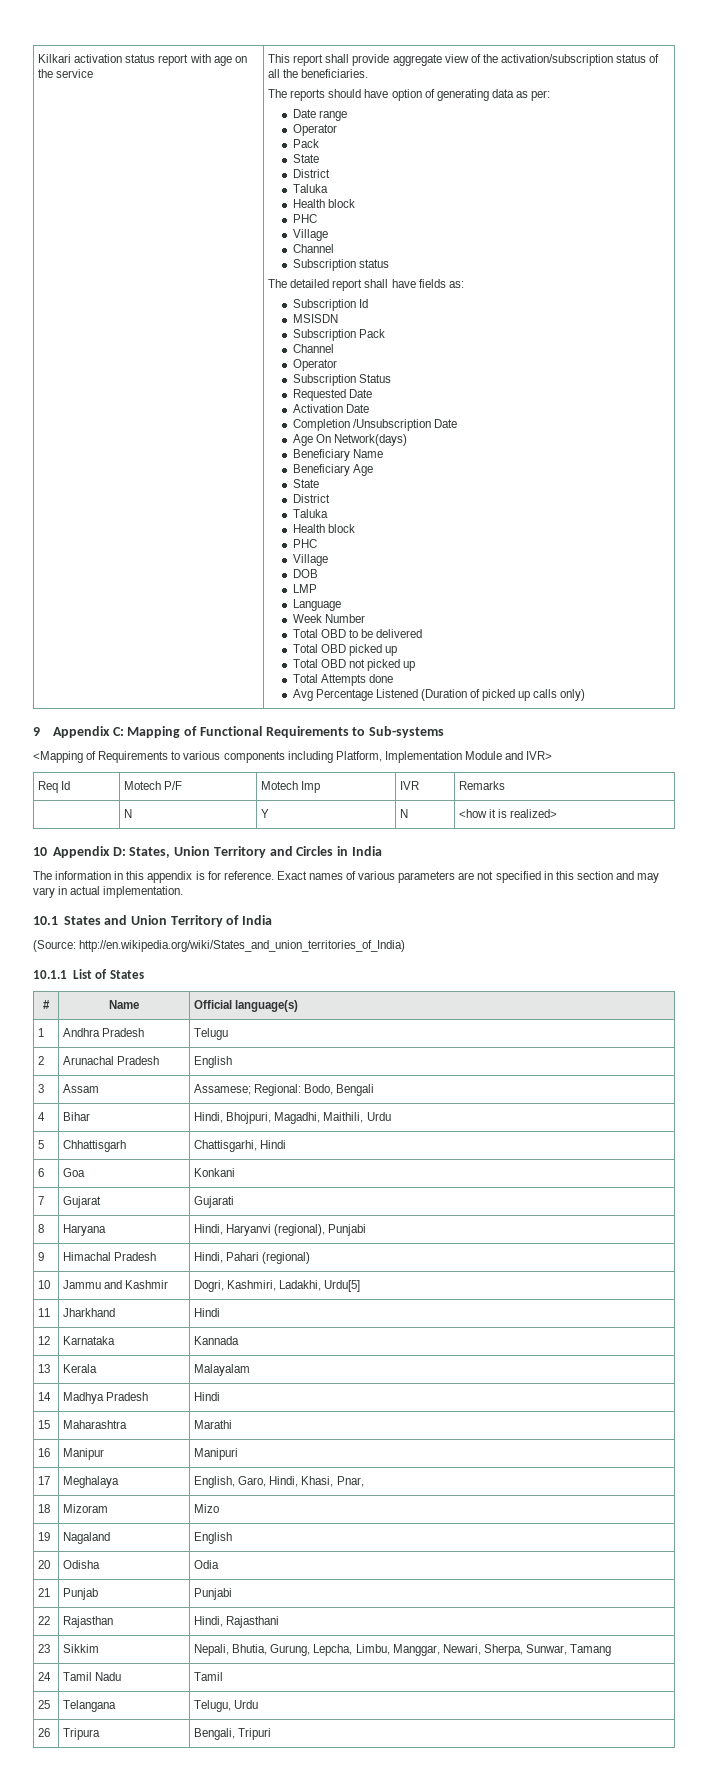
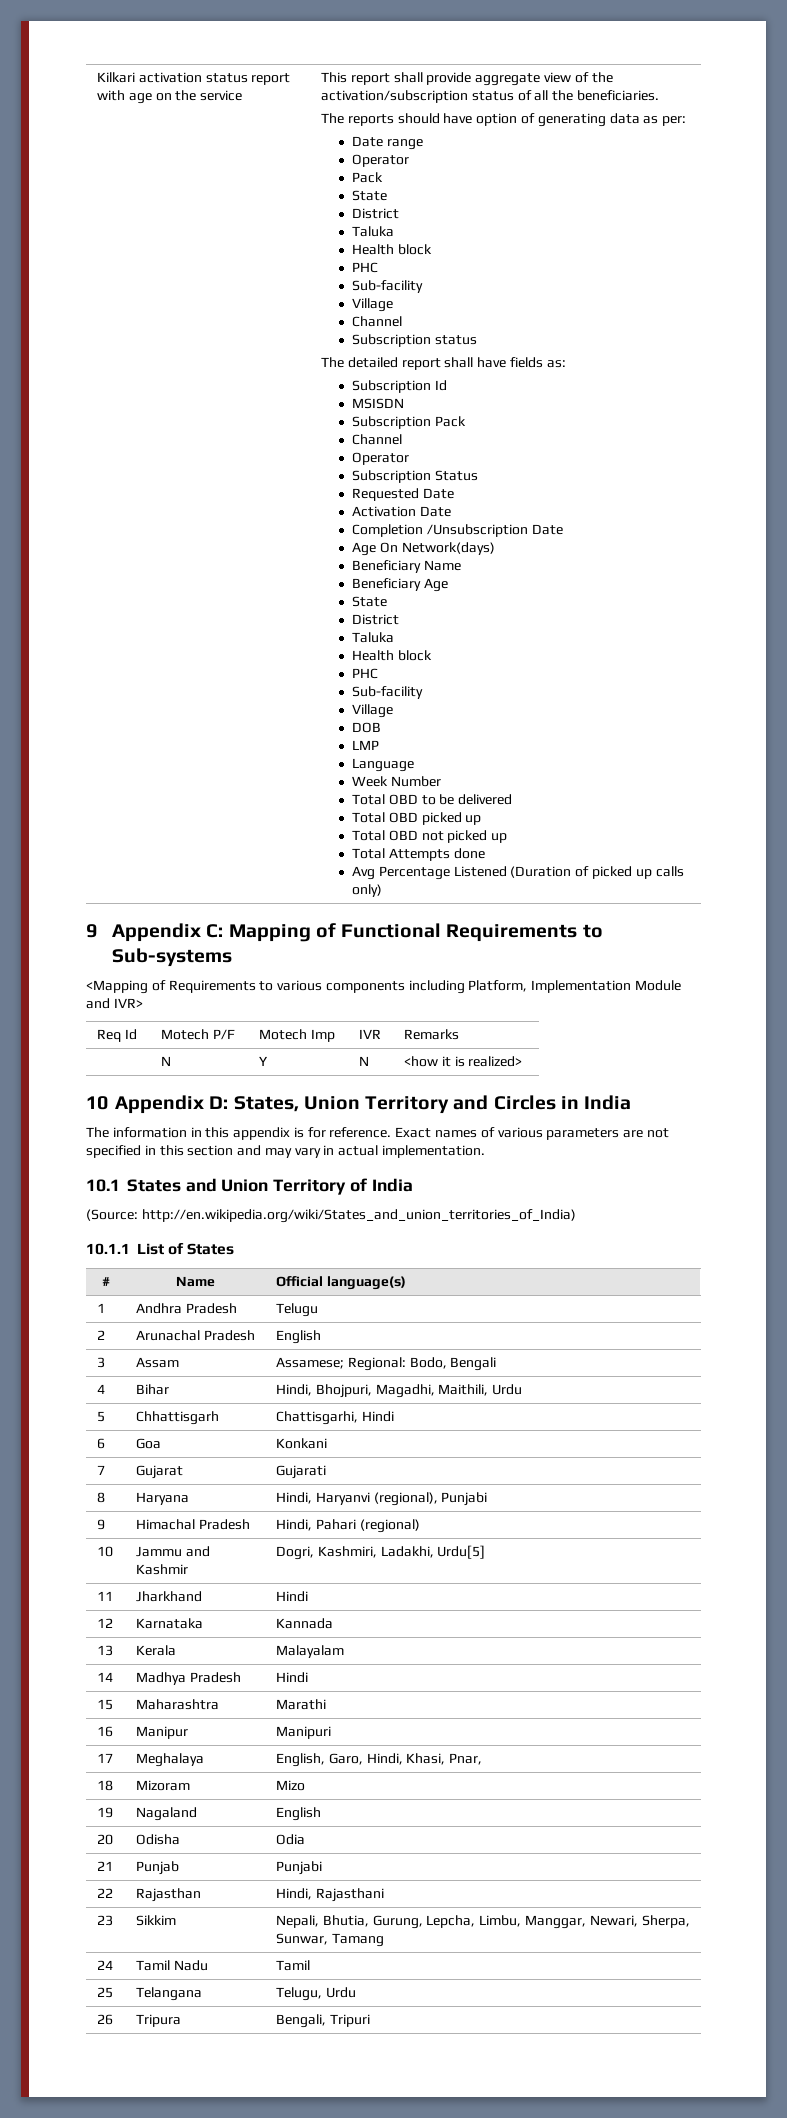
(317, 218) none -> [352,280,424,293] // Sub-facility
(317, 543) none -> [352,686,424,699] // Sub-facility

